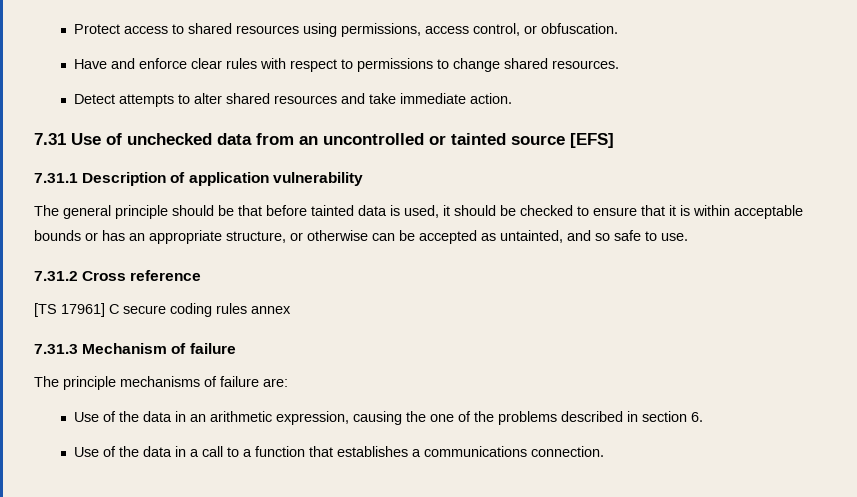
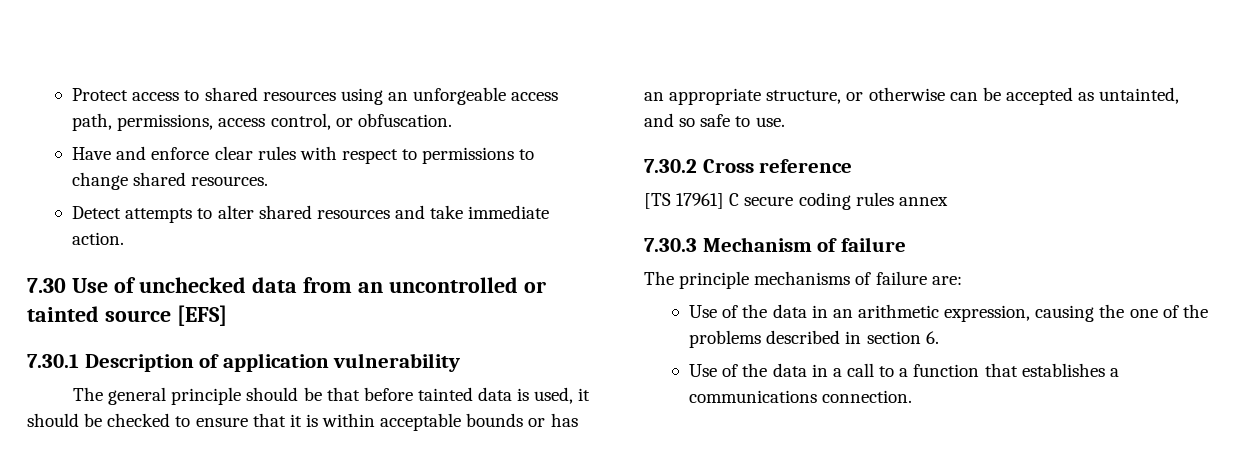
(337, 30) none -> [387,87,559,105] [72,113,113,131] an unforgeable access path,
[34,133,66,145] 7.31 -> [27,278,66,293] 7.30
[34,173,78,183] 7.31.1 -> [27,354,79,368] 7.30.1
[34,271,78,281] 7.31.2 -> [644,159,697,173] 7.30.2
[34,344,78,354] 7.31.3 -> [644,238,697,252] 7.30.3

